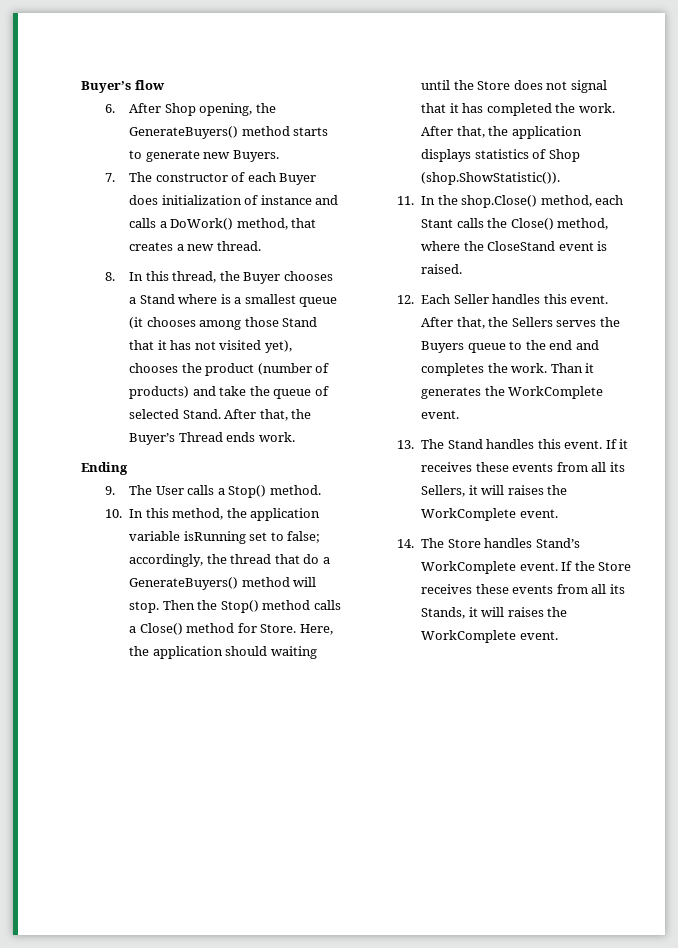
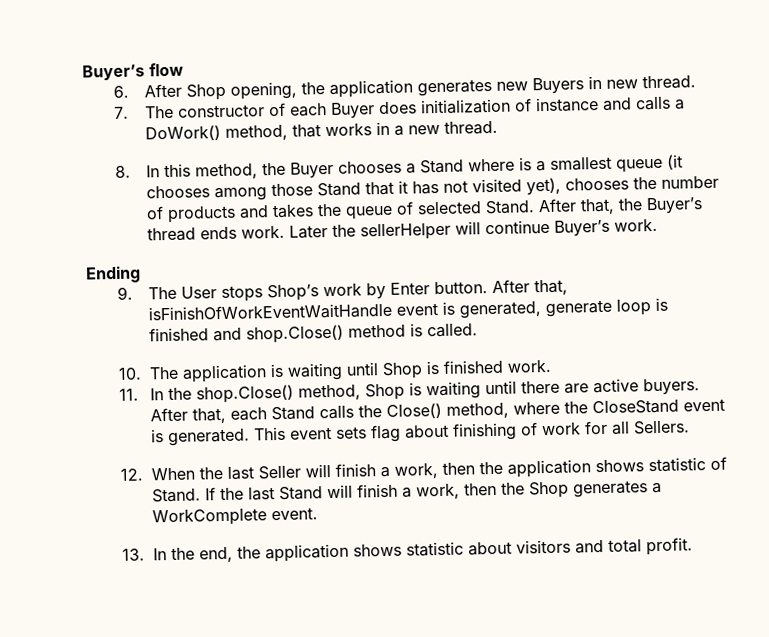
[129,126,329,139] [129,150,279,162] GenerateBuyers() method starts to generate new Buyers. -> [328,75,696,98] application generates new Buyers in new thread.
[129,242,174,251] creates -> [324,121,390,137] works in
[172,271,217,283] thread, -> [194,163,258,180] method,
[205,363,330,376] [129,386,247,399] product (number of products) and take -> [660,175,719,189] [145,204,314,224] number of products and takes
[178,432,223,442] Thread -> [146,227,196,242] thread
[81,462,128,475] [105,485,321,498] [105,508,321,521] [129,531,321,544] [129,554,330,567] [129,577,317,590] [129,600,341,613] [129,623,333,635] [129,646,317,659] [421,80,607,93] [421,103,615,116] [421,126,582,139] [421,149,580,162] [421,172,561,185] // Ending // 9. The User calls a Stop() method. // 10. In this method, the application variable isRunning set to false; accordingly, the thread that do a GenerateBuyers() method will stop. Then the Stop() method calls a Close() method for Store. Here, the application should waiting until the Store does not signal that it has completed the work. After that, the application displays statistics of Shop (shop.ShowStatistic()). -> [288,218,658,241] [85,265,141,284] [116,279,568,303] [147,297,668,322] [148,323,478,344] [117,359,552,383] Later the sellerHelper will continue Buyer’s work. // Ending // 9. The User stops Shop’s work by Enter button. After that, isFinishOfWorkEventWaitHandle event is generated, generate loop is finished and shop.Close() method is called. // 10. The application is waiting until Shop is finished work.
[595,195,624,205] [421,219,454,228] each Stant -> [364,378,700,401] [149,406,315,424] Shop is waiting until there are active buyers. After that, each Stand
[421,264,463,274] [397,294,609,304] [421,317,620,329] [421,340,599,353] [421,363,595,376] [421,386,604,399] [421,410,460,419] [397,439,629,449] [421,462,625,472] [421,485,568,497] [421,508,558,521] [397,538,580,548] [421,561,632,574] [421,584,625,594] [421,607,568,619] [421,630,558,643] raised. // 12. Each Seller handles this event. After that, the Sellers serves the Buyers queue to the end and completes the work. Than it generates the WorkComplete event. // 13. The Stand handles this event. If it receives these events from all its Sellers, it will raises the WorkComplete event. // 14. The Store handles Stand’s WorkComplete event. If the Store receives these events from all its Stands, it will raises the WorkComplete event. -> [167,420,690,447] [119,456,727,481] [151,480,662,503] [151,507,318,527] [121,537,693,563] generated. This event sets flag about finishing of work for all Sellers. // 12. When the last Seller will finish a work, then the application shows statistic of Stand. If the last Stand will finish a work, then the Shop generates a WorkComplete event. // 13. In the end, the application shows statistic about visitors and total profit.

